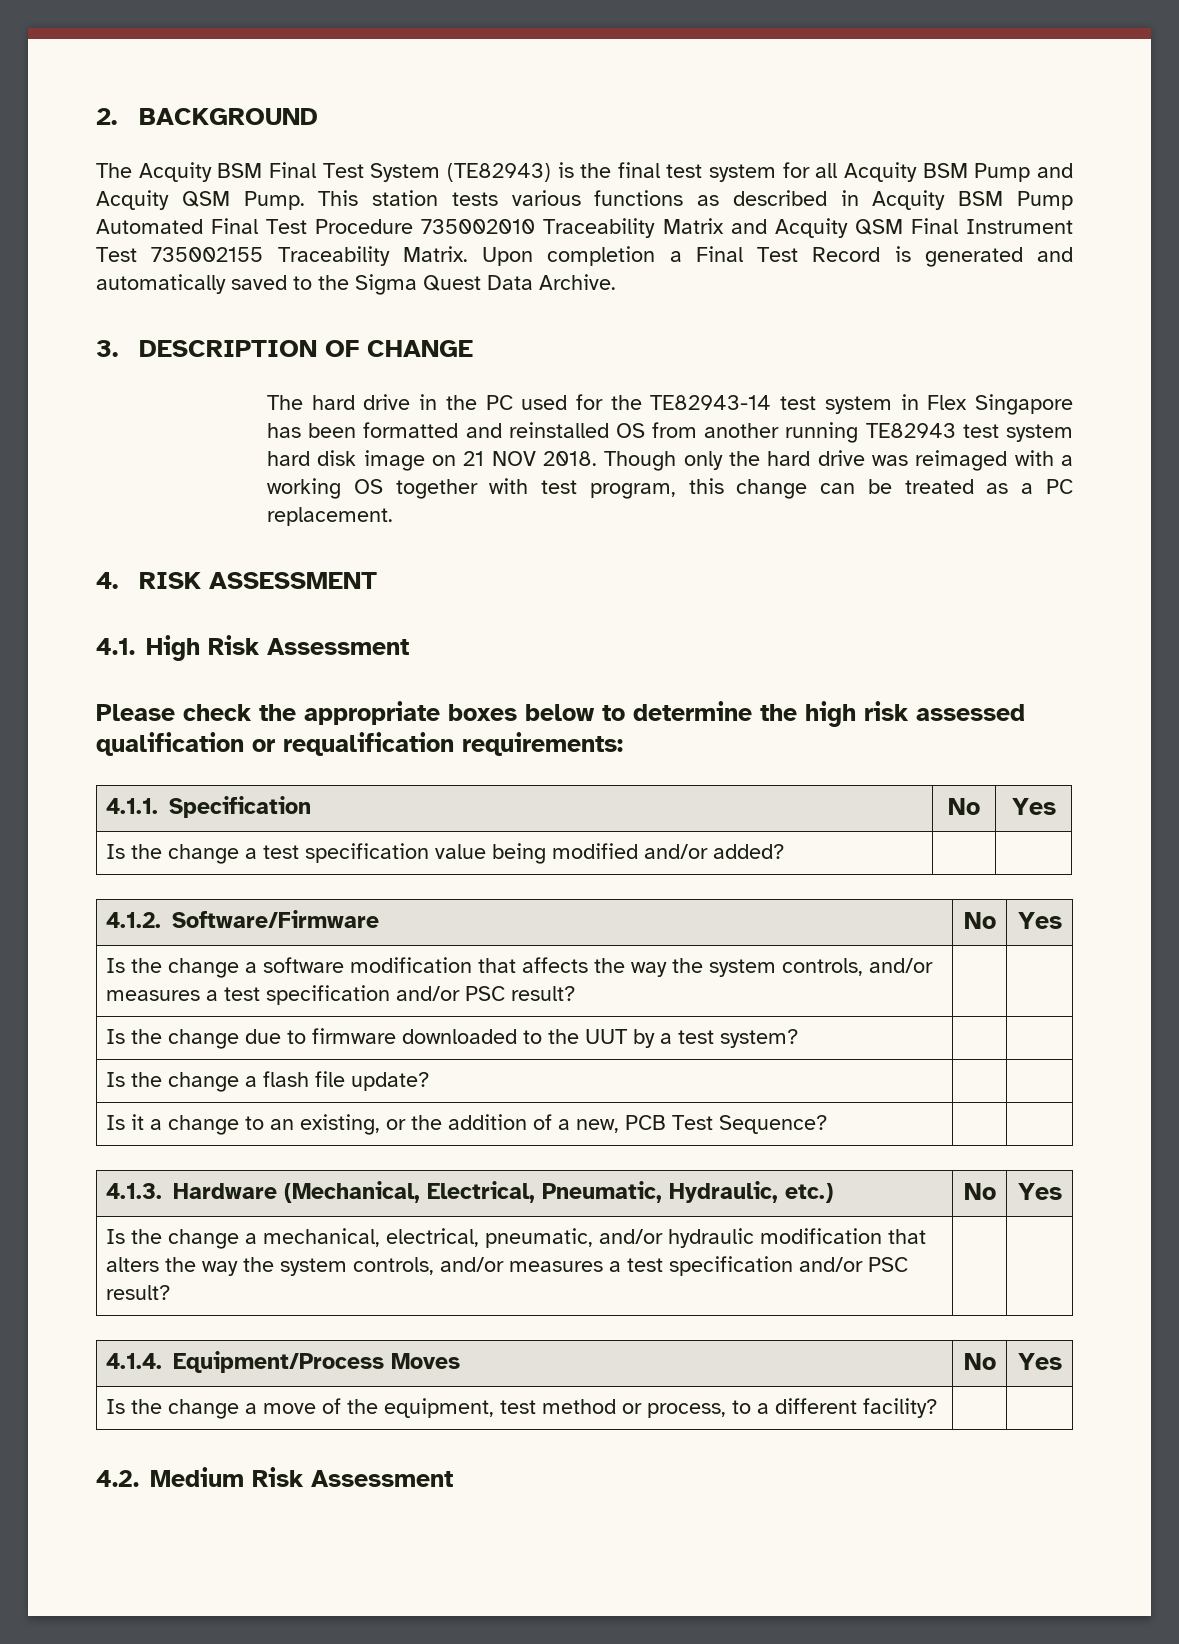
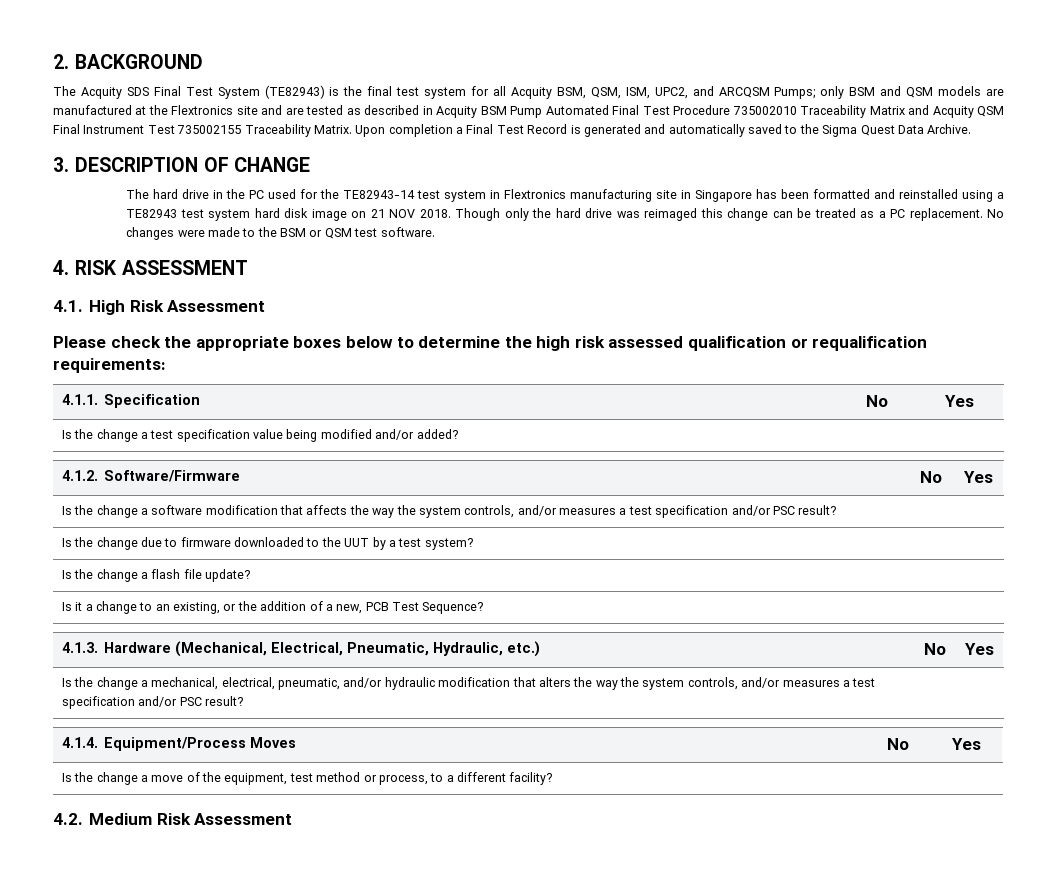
[217,163,263,178] BSM -> [126,87,149,96] SDS
[922,163,1073,182] [96,190,684,210] BSM Pump and Acquity QSM Pump. This station tests various functions -> [556,86,1005,99] [53,105,344,115] BSM, QSM, ISM, UPC2, and ARCQSM Pumps; only BSM and QSM models are manufactured at the Flextronics site and are tested
[927,395,968,410] Flex -> [504,189,692,202] Flextronics manufacturing site in
[615,422,859,443] OS from another running -> [962,190,1005,202] using a
[1014,450,1073,466] [267,478,676,499] with a working OS together with test program, -> (698, 214) none
(394, 516) none -> [987,209,1005,218] [126,227,435,240] No changes were made to the BSM or QSM test software.

